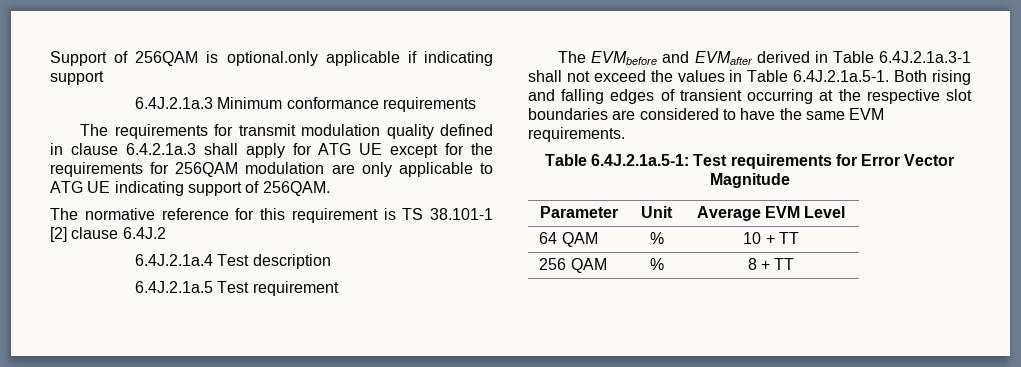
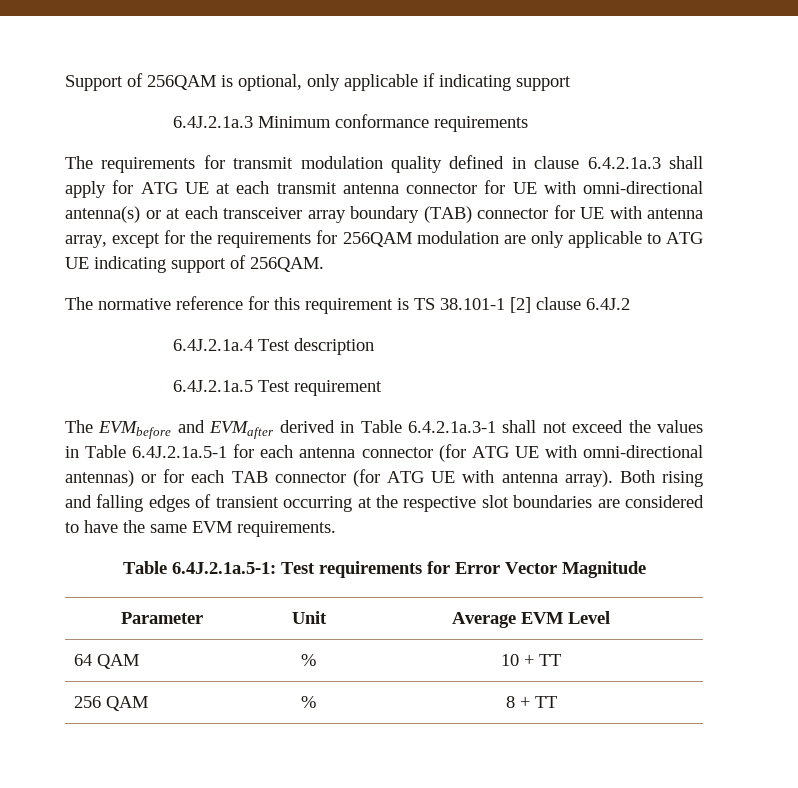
[226,51,318,66] optional.only -> [238,74,340,91] optional, only
(383, 149) none -> [216,180,703,194] [65,205,703,223] [65,235,107,248] at each transmit antenna connector for UE with omni-directional antenna(s) or at each transceiver array boundary (TAB) connector for UE with antenna array,
[879,51,971,63] 6.4J.2.1a.3-1 -> [407,421,496,433] 6.4.2.1a.3-1
[793,70,890,82] 6.4J.2.1a.5-1. -> [132,444,703,462] [65,469,613,487] 6.4J.2.1a.5-1 for each antenna connector (for ATG UE with omni-directional antennas) or for each TAB connector (for ATG UE with antenna array).

